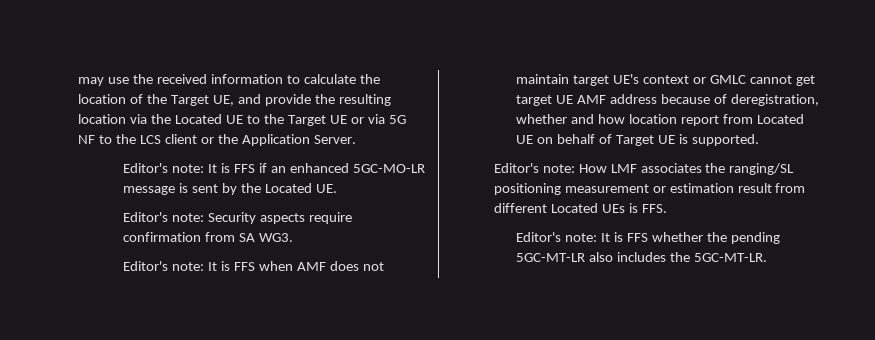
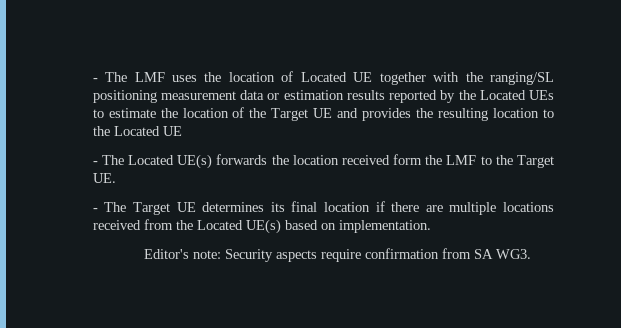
[78,74,356,86] may use the received information to calculate -> [92,71,555,85] [92,90,554,103] [92,108,156,118] - The LMF uses the location of Located UE together with the ranging/SL positioning measurement data or estimation results reported by the Located UEs to estimate
[213,94,311,106] UE, and provide -> [313,108,412,121] UE and provides
[130,114,148,124] via -> [543,109,555,118] to
[247,114,406,126] [78,134,356,146] [123,163,425,173] [123,183,337,195] to the Target UE or via 5G NF to the LCS client or the Application Server. // Editor's note: It is FFS if an enhanced 5GC-MO-LR message is sent by the Located UE. -> [92,154,555,169] [92,173,116,183] [92,201,554,215] [92,219,431,234] // - The Located UE(s) forwards the location received form the LMF to the Target UE. // - The Target UE determines its final location if there are multiple locations received from the Located UE(s) based on implementation.
[123,261,384,271] [516,74,815,86] [516,94,819,106] [516,114,804,126] [516,134,759,146] [493,163,795,175] [493,183,806,195] [493,203,667,213] [516,232,780,244] [516,252,768,262] // Editor's note: It is FFS when AMF does not maintain target UE's context or GMLC cannot get target UE AMF address because of deregistration, whether and how location report from Located UE on behalf of Target UE is supported. // Editor's note: How LMF associates the ranging/SL positioning measurement or estimation result from different Located UEs is FFS. // Editor's note: It is FFS whether the pending 5GC-MT-LR also includes the 5GC-MT-LR. -> (532, 254) none

